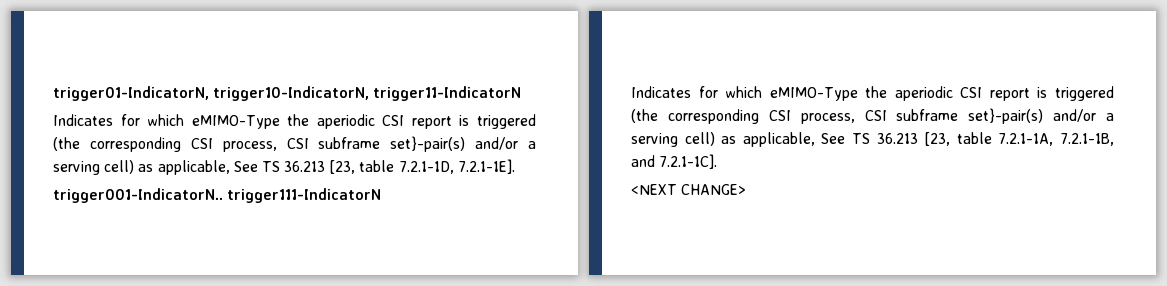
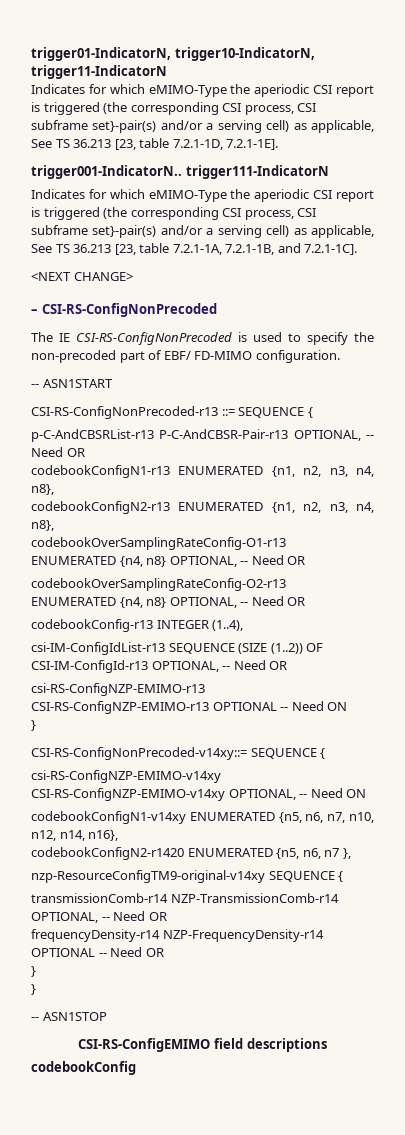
(747, 189) none -> [31,303,217,317] [31,332,374,345] [31,350,340,363] [31,379,113,388] [31,406,313,419] [31,429,375,442] [31,447,85,457] [31,465,374,478] [31,484,54,495] [31,501,374,514] [31,520,54,531] [31,537,286,550] [31,555,306,567] [31,578,286,591] [31,596,306,608] [31,619,244,632] [31,642,324,655] [31,660,288,673] [31,683,205,696] [31,701,348,714] [31,720,36,731] [31,747,326,760] [31,770,221,783] [31,788,367,801] [31,811,375,824] [31,830,119,841] [31,847,351,860] [31,870,344,883] [31,893,339,903] [31,911,167,923] [31,929,324,942] [31,947,164,957] [31,966,36,977] [31,984,36,995] [31,1012,107,1021] [78,1038,327,1052] [31,1061,136,1075] // – CSI-RS-ConfigNonPrecoded // The IE CSI-RS-ConfigNonPrecoded is used to specify the non-precoded part of EBF/ FD-MIMO configuration. // -- ASN1START // CSI-RS-ConfigNonPrecoded-r13 ::= SEQUENCE { // p-C-AndCBSRList-r13 P-C-AndCBSR-Pair-r13 OPTIONAL, -- Need OR // codebookConfigN1-r13 ENUMERATED {n1, n2, n3, n4, n8}, // codebookConfigN2-r13 ENUMERATED {n1, n2, n3, n4, n8}, // codebookOverSamplingRateConfig-O1-r13 ENUMERATED {n4, n8} OPTIONAL, -- Need OR // codebookOverSamplingRateConfig-O2-r13 ENUMERATED {n4, n8} OPTIONAL, -- Need OR // codebookConfig-r13 INTEGER (1..4), // csi-IM-ConfigIdList-r13 SEQUENCE (SIZE (1..2)) OF CSI-IM-ConfigId-r13 OPTIONAL, -- Need OR // csi-RS-ConfigNZP-EMIMO-r13 CSI-RS-ConfigNZP-EMIMO-r13 OPTIONAL -- Need ON // } // CSI-RS-ConfigNonPrecoded-v14xy::= SEQUENCE { // csi-RS-ConfigNZP-EMIMO-v14xy CSI-RS-ConfigNZP-EMIMO-v14xy OPTIONAL, -- Need ON // codebookConfigN1-v14xy ENUMERATED {n5, n6, n7, n10, n12, n14, n16}, // codebookConfigN2-r1420 ENUMERATED {n5, n6, n7 }, // nzp-ResourceConfigTM9-original-v14xy SEQUENCE { // transmissionComb-r14 NZP-TransmissionComb-r14 OPTIONAL, -- Need OR // frequencyDensity-r14 NZP-FrequencyDensity-r14 OPTIONAL -- Need OR // } // } // -- ASN1STOP // CSI-RS-ConfigEMIMO field descriptions // codebookConfig

